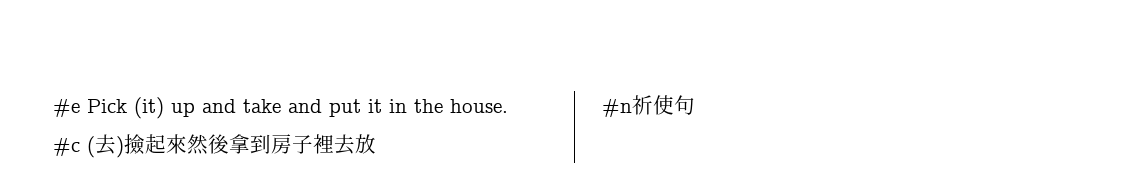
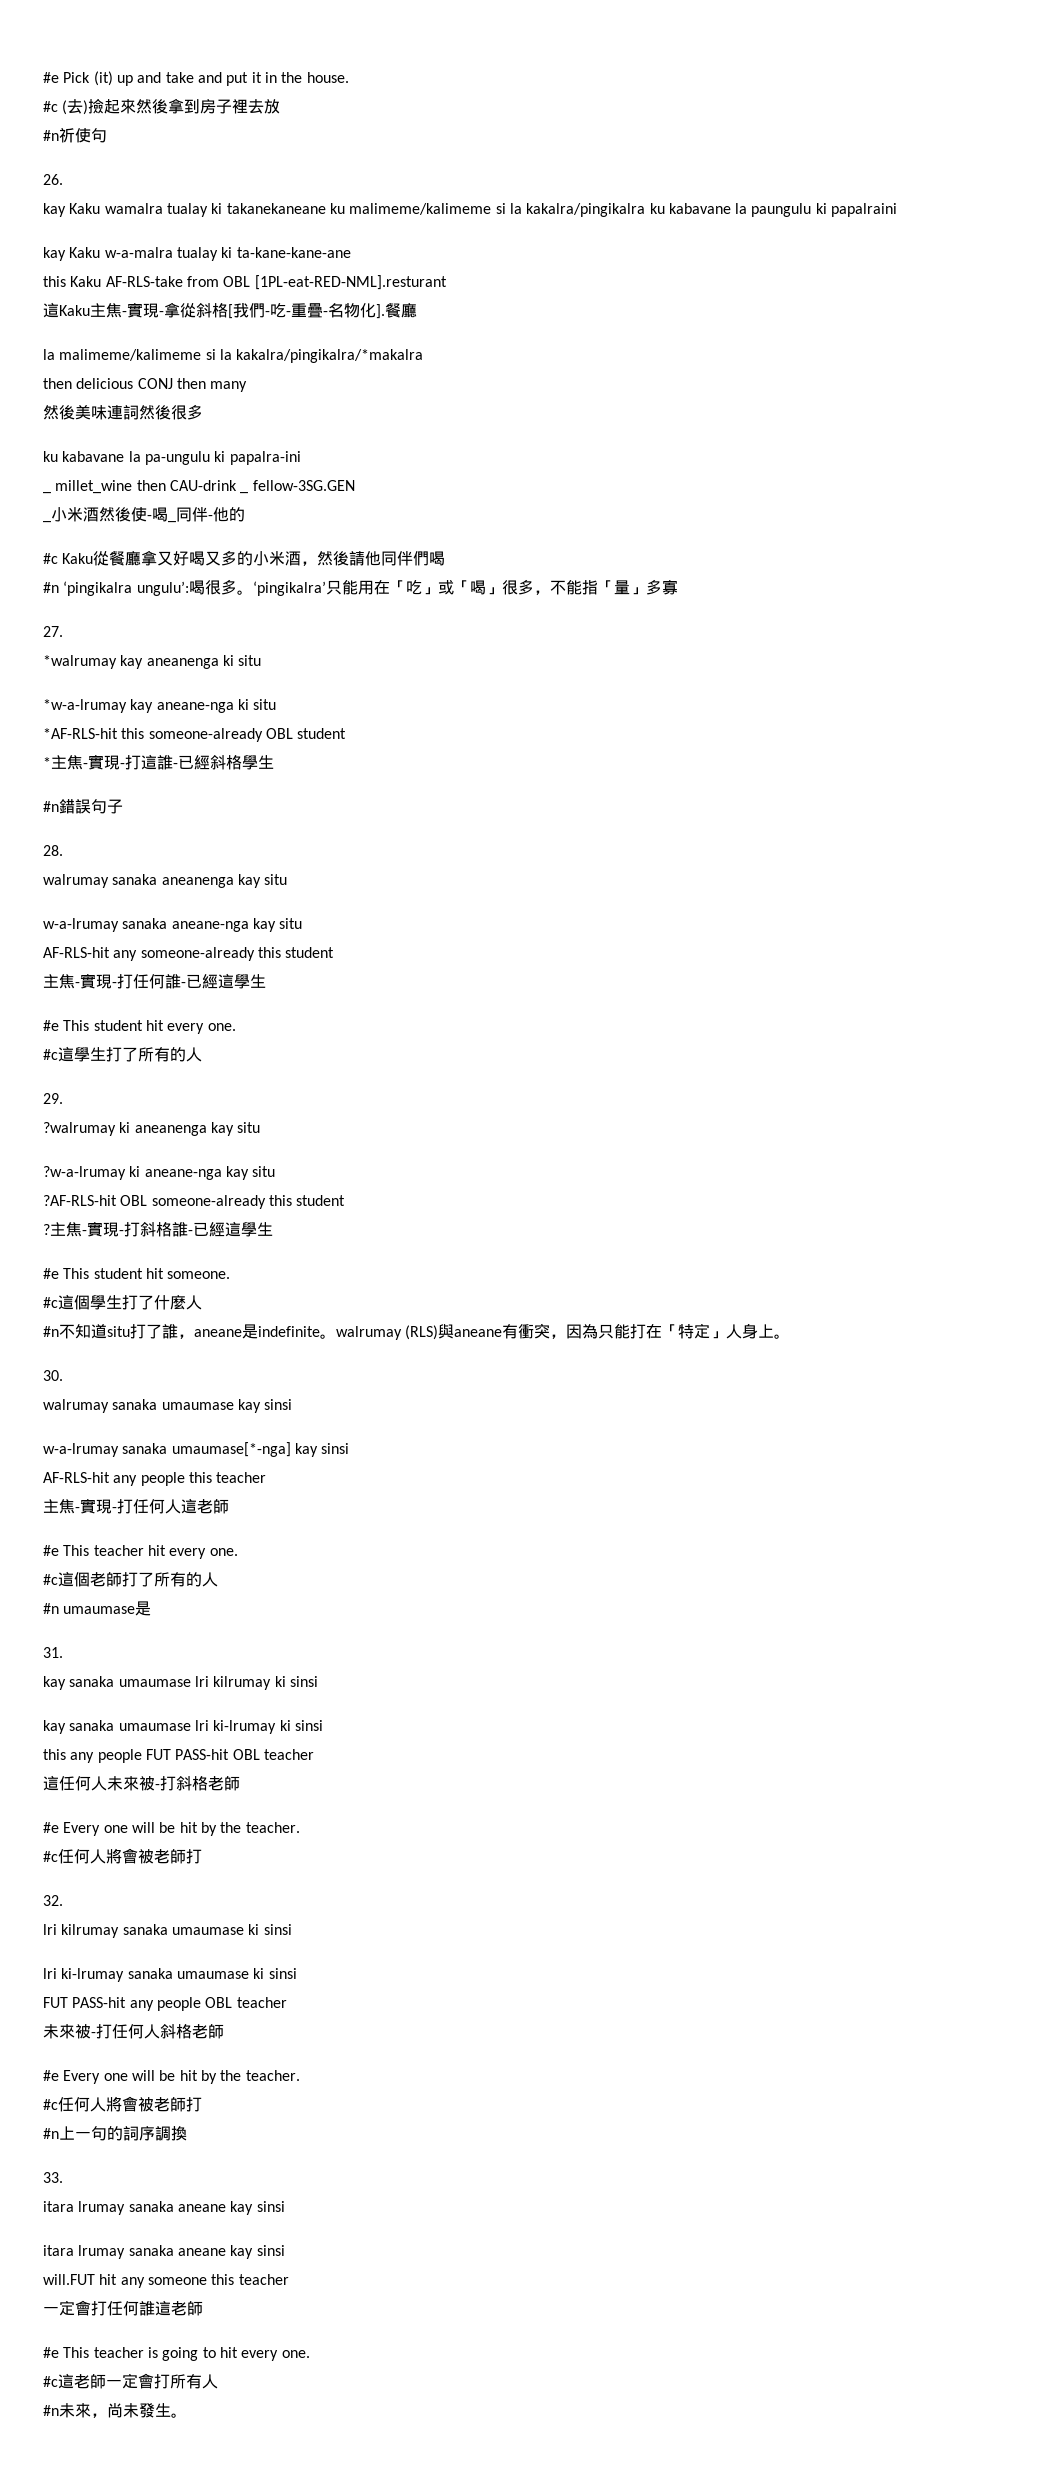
(695, 105) none -> [43,174,63,185] [43,203,898,217] [43,247,351,261] [43,275,447,290] [43,302,417,319] [43,349,424,363] [43,378,248,392] [43,404,203,420] [43,451,301,465] [43,480,237,494] [240,491,249,494] [252,480,355,491] [43,507,245,523] [43,550,446,566] [43,579,678,596] [43,626,63,637] [43,655,262,669] [43,699,277,713] [43,728,347,742] [43,754,274,770] [43,799,123,814] [43,845,63,856] [43,874,288,888] [43,918,303,932] [43,947,335,961] [43,973,266,989] [43,1020,236,1034] [43,1046,202,1062] [43,1093,63,1104] [43,1122,261,1136] [43,1166,276,1180] [43,1195,346,1209] [43,1221,273,1237] [43,1268,231,1279] [43,1294,202,1310] [43,1323,791,1340] [43,1370,63,1381] [43,1399,293,1413] [43,1442,350,1457] [43,1472,267,1486] [43,1498,229,1514] [43,1545,238,1559] [43,1571,218,1587] [43,1601,152,1616] [43,1647,63,1658] [43,1676,318,1690] [43,1720,323,1734] [43,1749,314,1763] [43,1775,240,1791] [43,1822,300,1836] [43,1848,202,1864] [43,1895,63,1906] [43,1924,292,1938] [43,1968,297,1982] [43,1997,287,2011] [43,2024,224,2039] [43,2070,300,2084] [43,2096,202,2112] [43,2126,187,2141] [43,2172,63,2183] [43,2201,285,2215] [43,2245,285,2259] [43,2274,289,2288] [43,2300,203,2316] [43,2347,310,2361] [43,2373,218,2389] [43,2403,187,2418] // 26. // kay Kaku wamalra tualay ki takanekaneane ku malimeme/kalimeme si la kakalra/pingikalra ku kabavane la paungulu ki papalraini // kay Kaku w-a-malra tualay ki ta-kane-kane-ane // this Kaku AF-RLS-take from OBL [1PL-eat-RED-NML].resturant // 這Kaku主焦-實現-拿從斜格[我們-吃-重疊-名物化].餐廳 // la malimeme/kalimeme si la kakalra/pingikalra/*makalra // then delicious CONJ then many // 然後美味連詞然後很多 // ku kabavane la pa-ungulu ki papalra-ini // _ millet_wine then CAU-drink _ fellow-3SG.GEN // _小米酒然後使-喝_同伴-他的 // #c Kaku從餐廳拿又好喝又多的小米酒，然後請他同伴們喝 // #n ‘pingikalra ungulu’:喝很多。‘pingikalra’只能用在「吃」或「喝」很多，不能指「量」多寡 // 27. // *walrumay kay aneanenga ki situ // *w-a-lrumay kay aneane-nga ki situ // *AF-RLS-hit this someone-already OBL student // *主焦-實現-打這誰-已經斜格學生 // #n錯誤句子 // 28. // walrumay sanaka aneanenga kay situ // w-a-lrumay sanaka aneane-nga kay situ // AF-RLS-hit any someone-already this student // 主焦-實現-打任何誰-已經這學生 // #e This student hit every one. // #c這學生打了所有的人 // 29. // ?walrumay ki aneanenga kay situ // ?w-a-lrumay ki aneane-nga kay situ // ?AF-RLS-hit OBL someone-already this student // ?主焦-實現-打斜格誰-已經這學生 // #e This student hit someone. // #c這個學生打了什麼人 // #n不知道situ打了誰，aneane是indefinite。walrumay (RLS)與aneane有衝突，因為只能打在「特定」人身上。 // 30. // walrumay sanaka umaumase kay sinsi // w-a-lrumay sanaka umaumase[*-nga] kay sinsi // AF-RLS-hit any people this teacher // 主焦-實現-打任何人這老師 // #e This teacher hit every one. // #c這個老師打了所有的人 // #n umaumase是 // 31. // kay sanaka umaumase lri kilrumay ki sinsi // kay sanaka umaumase lri ki-lrumay ki sinsi // this any people FUT PASS-hit OBL teacher // 這任何人未來被-打斜格老師 // #e Every one will be hit by the teacher. // #c任何人將會被老師打 // 32. // lri kilrumay sanaka umaumase ki sinsi // lri ki-lrumay sanaka umaumase ki sinsi // FUT PASS-hit any people OBL teacher // 未來被-打任何人斜格老師 // #e Every one will be hit by the teacher. // #c任何人將會被老師打 // #n上一句的詞序調換 // 33. // itara lrumay sanaka aneane kay sinsi // itara lrumay sanaka aneane kay sinsi // will.FUT hit any someone this teacher // 一定會打任何誰這老師 // #e This teacher is going to hit every one. // #c這老師一定會打所有人 // #n未來，尚未發生。

